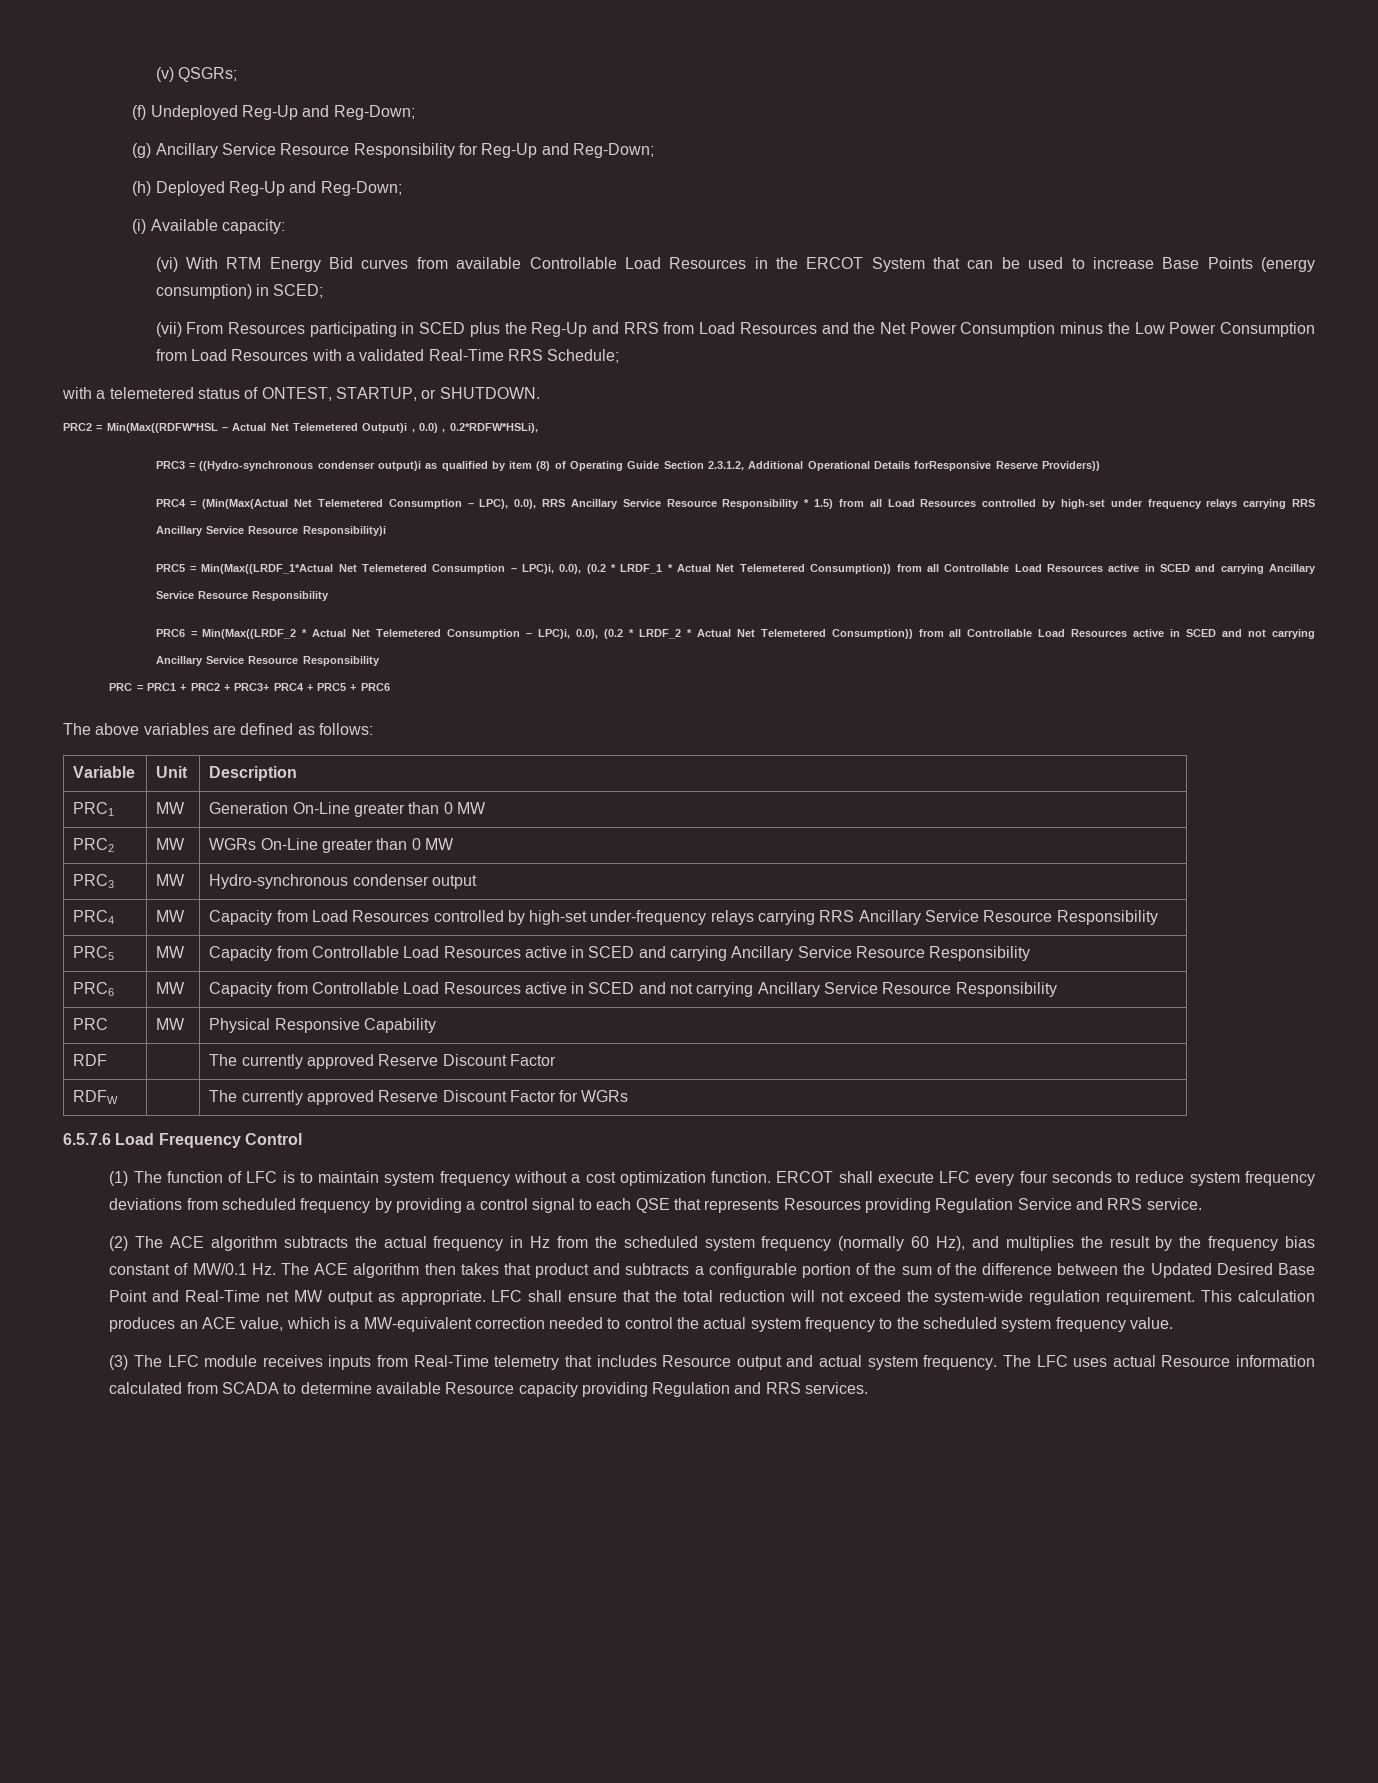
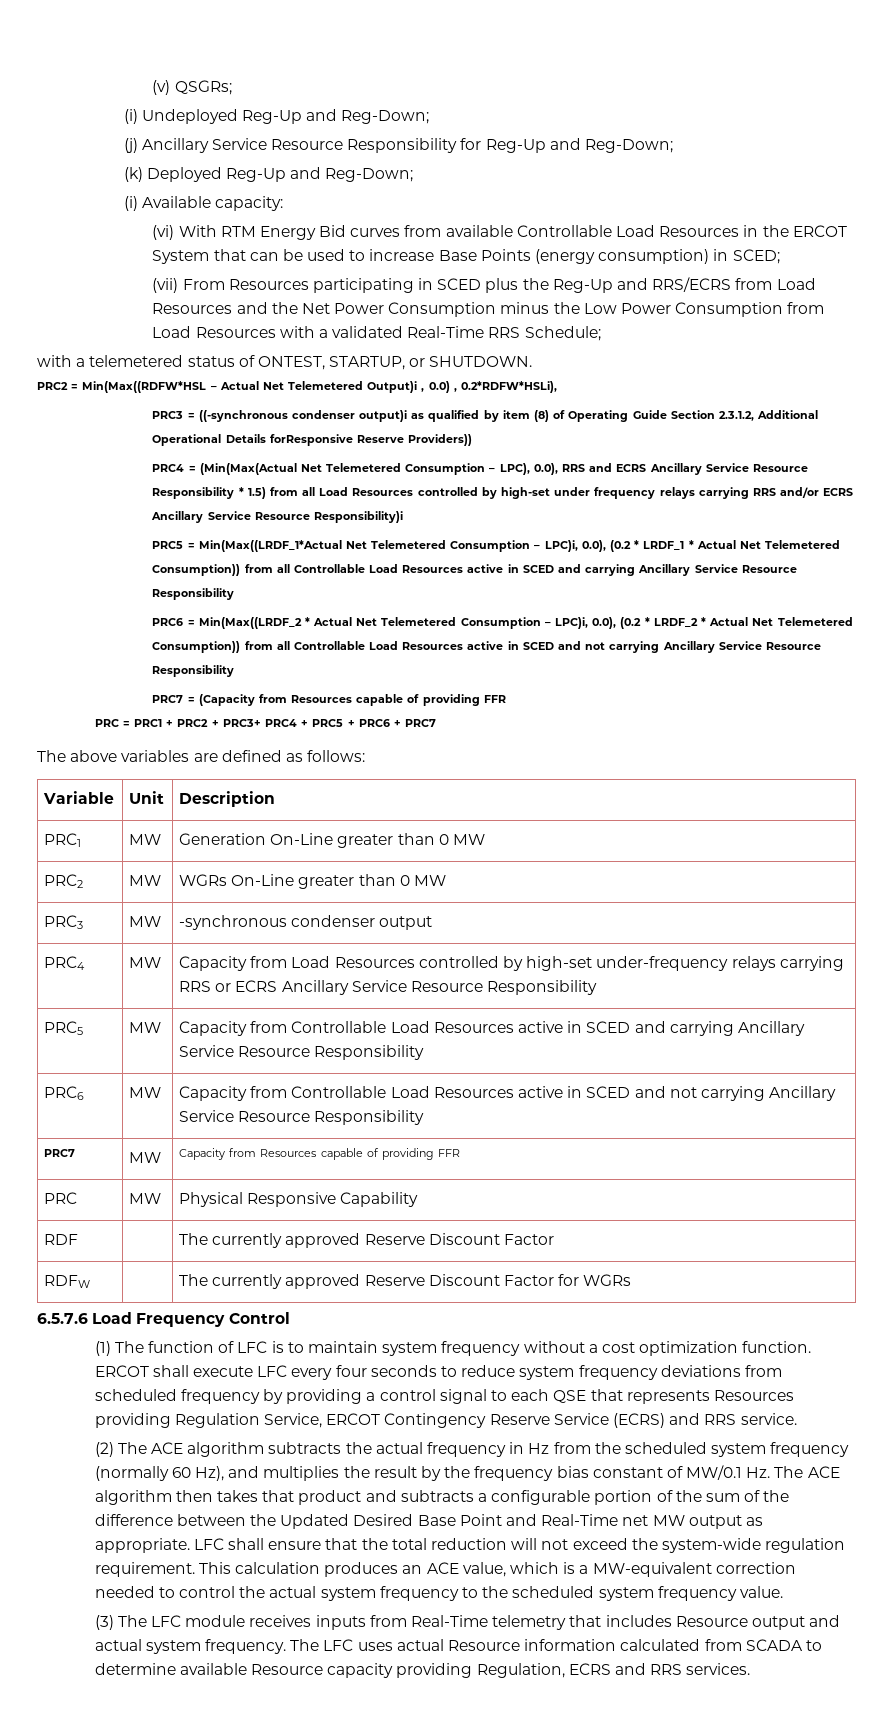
[132,105,147,120] (f) -> [123,109,138,124] (i)
[132,143,152,158] (g) -> [123,138,138,153] (j)
[132,181,152,196] (h) -> [123,167,143,182] (k)
[623,322,659,334] RRS -> [652,277,732,292] RRS/ECRS
[199,461,314,471] ((Hydro-synchronous -> [198,410,288,422] ((-synchronous
(566, 503) none -> [589,463,647,472] and ECRS
(1316, 503) none -> [780,487,854,498] and/or ECRS
(380, 661) none -> [152,694,506,706] // PRC7 = (Capacity from Resources capable of providing FFR
(390, 687) none -> [393,719,437,727] + PRC7
[209,874,349,889] Hydro-synchronous -> [179,915,288,930] -synchronous
(855, 916) none -> [215,980,278,992] or ECRS
(1057, 989) none -> [44,1149,76,1157] [129,1152,162,1163] [179,1148,461,1160] // PRC7 | MW | Capacity from Resources capable of providing FFR
[1017,1198,1072,1210] Service -> [264,1413,665,1428] Service, ERCOT Contingency Reserve Service (ECRS)
[652,1382,731,1397] Regulation -> [476,1663,611,1678] Regulation, ECRS

